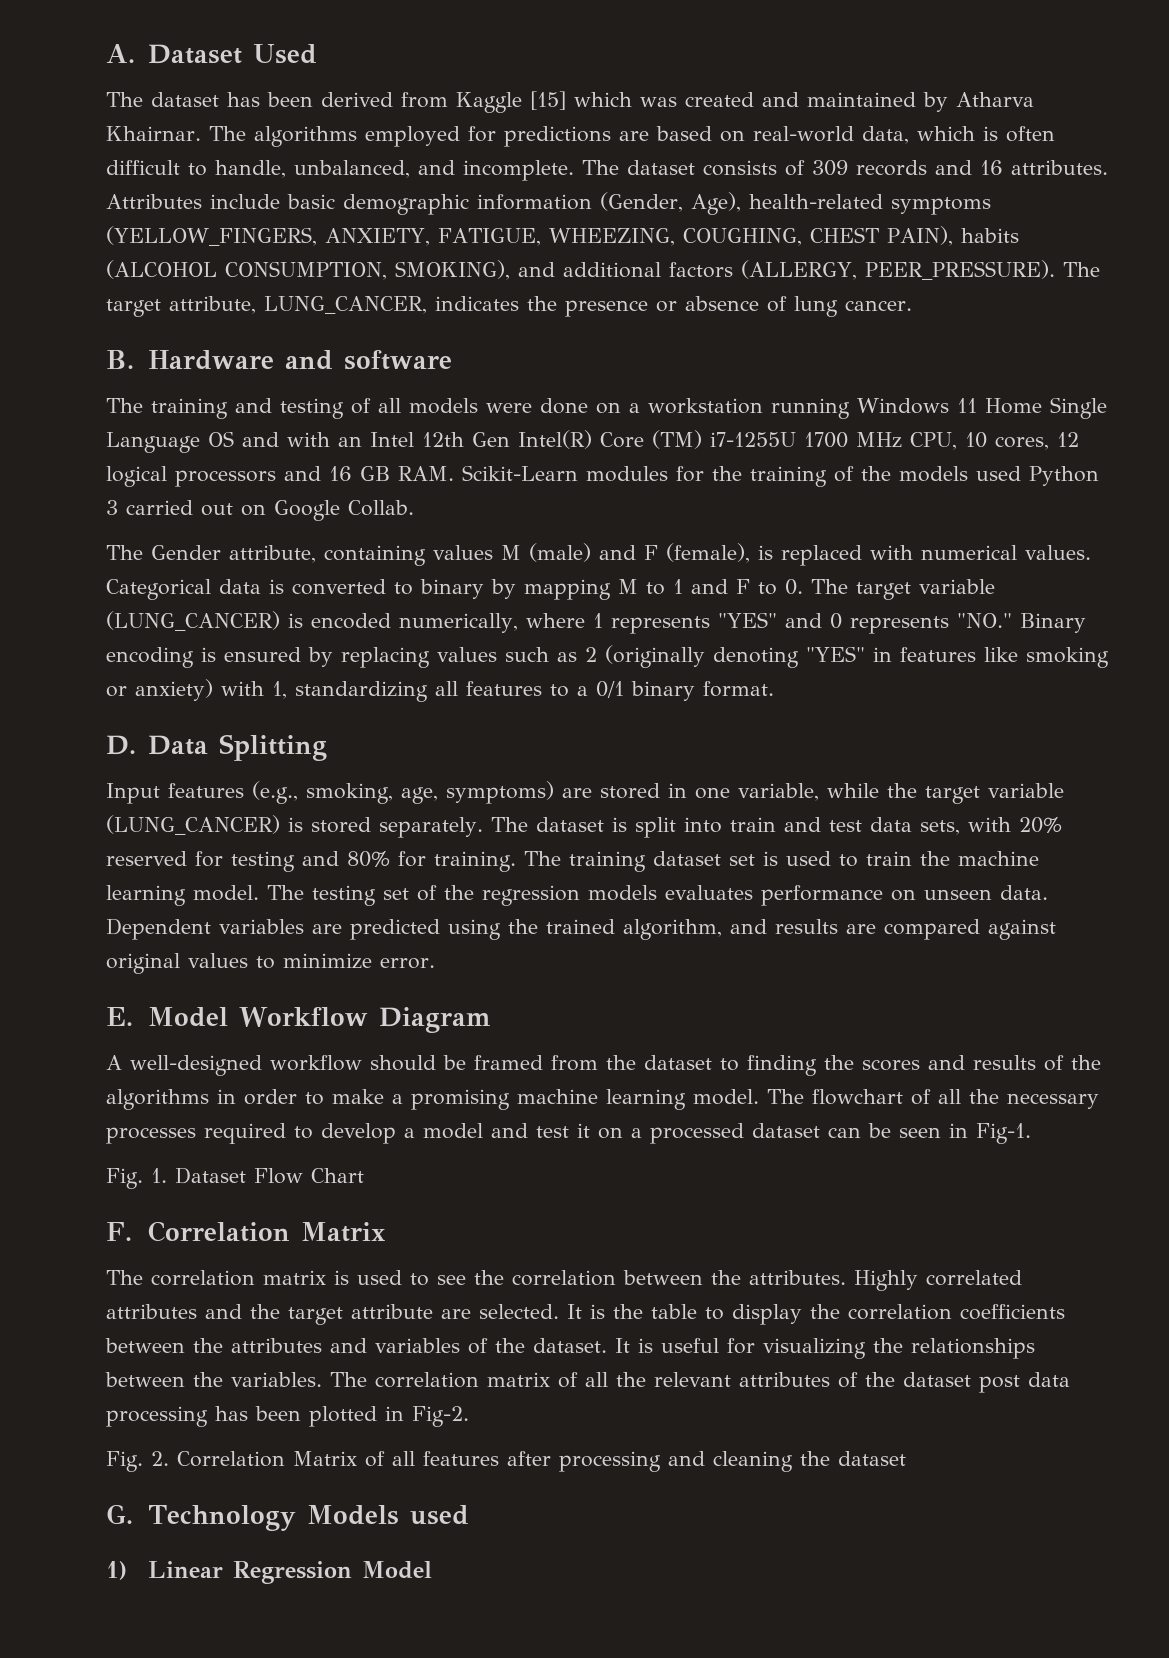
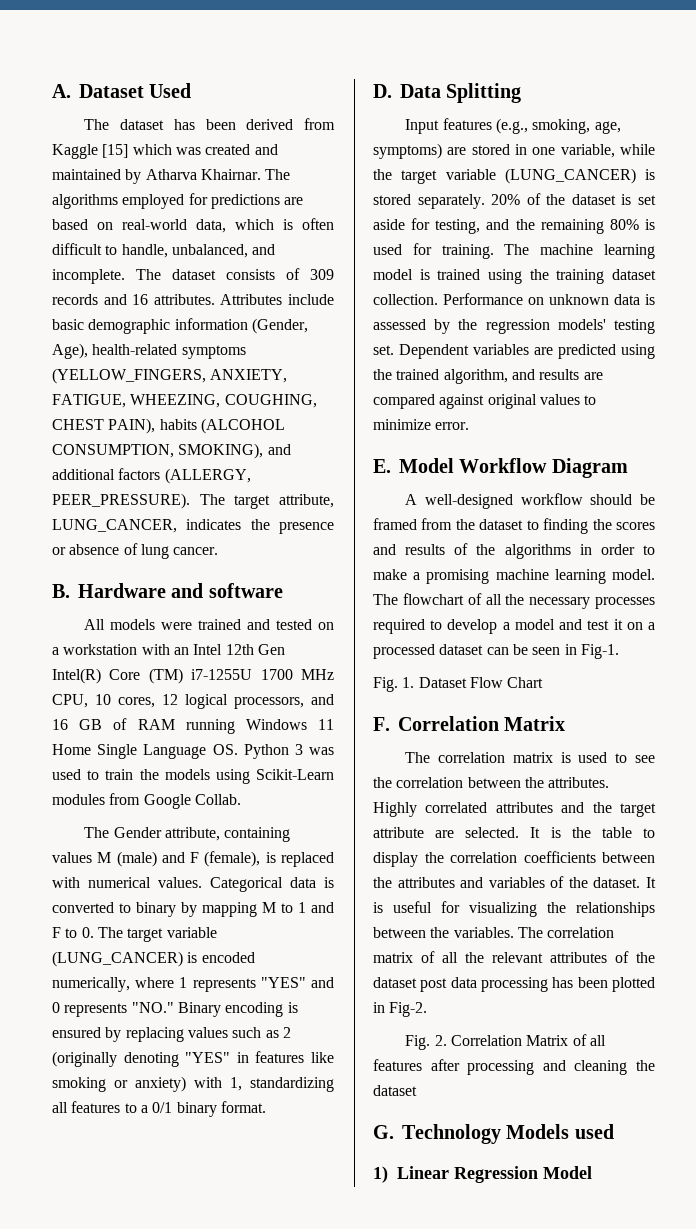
[106,397,1107,419] [106,431,279,453] The training and testing of all models were done on a workstation running Windows 11 Home Single Language OS and -> [84,619,334,630] [52,644,138,655] All models were trained and tested on a workstation
[175,470,276,487] processors -> [234,697,304,709] processors,
[398,465,1099,487] [106,500,266,516] RAM. Scikit-Learn modules for the training of the models used Python 3 carried out on -> [113,718,334,734] [52,744,334,759] [52,769,334,784] [52,793,141,805] of RAM running Windows 11 Home Single Language OS. Python 3 was used to train the models using Scikit-Learn modules from
[490,817,1062,838] [106,851,1039,872] [106,885,1048,906] The dataset is split into train and test data sets, with 20% reserved for testing and 80% for training. The training dataset set is used to train the machine learning model. The testing set of the regression models evaluates performance on unseen data. -> [491,193,656,205] [373,218,655,234] [373,243,655,259] [373,269,656,284] [373,293,655,305] [373,319,655,334] [373,345,394,355] 20% of the dataset is set aside for testing, and the remaining 80% is used for training. The machine learning model is trained using the training dataset collection. Performance on unknown data is assessed by the regression models' testing set.

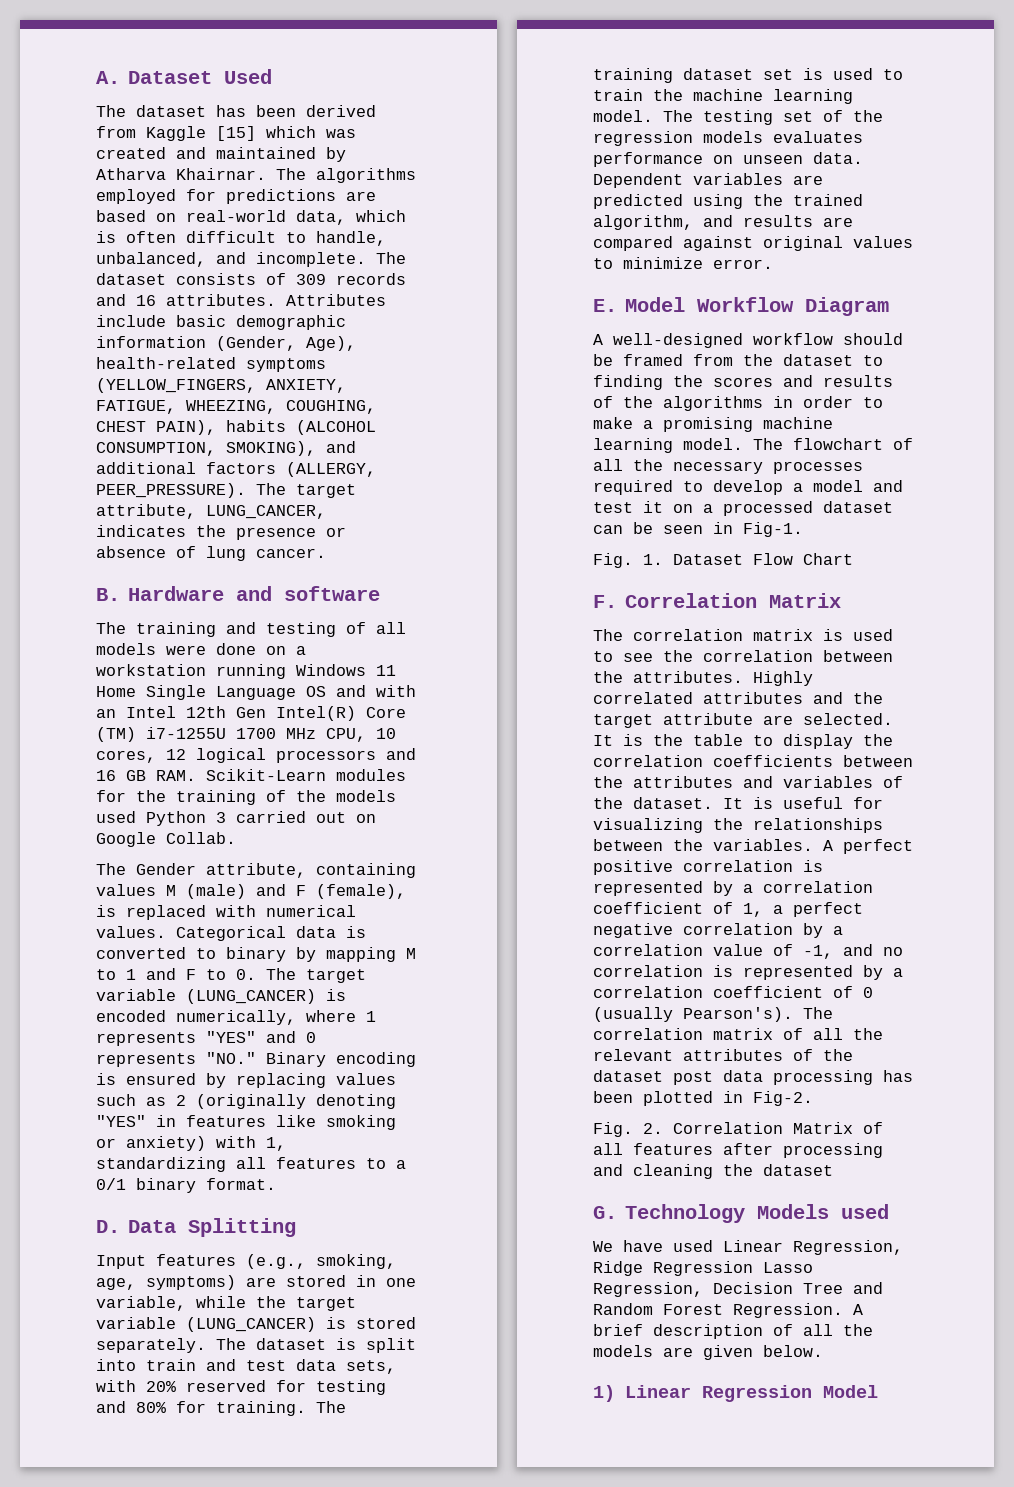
[84,619,334,630] [52,644,138,655] All models were trained and tested on a workstation -> [96,622,406,637] [96,643,306,655] [96,664,396,679] [96,685,366,700] The training and testing of all models were done on a workstation running Windows 11 Home Single Language OS and
[234,697,304,709] processors, -> [276,750,376,763] processors
[113,718,334,734] [52,744,334,759] [52,769,334,784] [52,793,141,805] of RAM running Windows 11 Home Single Language OS. Python 3 was used to train the models using Scikit-Learn modules from -> [156,769,406,781] [96,790,396,805] [96,811,376,826] RAM. Scikit-Learn modules for the training of the models used Python 3 carried out on
[491,193,656,205] [373,218,655,234] [373,243,655,259] [373,269,656,284] [373,293,655,305] [373,319,655,334] [373,345,394,355] 20% of the dataset is set aside for testing, and the remaining 80% is used for training. The machine learning model is trained using the training dataset collection. Performance on unknown data is assessed by the regression models' testing set. -> [216,1338,416,1353] [96,1359,396,1374] [96,1380,386,1395] [96,1401,346,1416] [593,68,903,83] [593,89,853,104] [593,110,883,125] [593,131,863,146] [593,152,863,167] The dataset is split into train and test data sets, with 20% reserved for testing and 80% for training. The training dataset set is used to train the machine learning model. The testing set of the regression models evaluates performance on unseen data.
(514, 932) none -> [823,839,913,854] [593,860,823,875] [593,881,873,896] [593,902,863,917] [593,923,843,938] [593,944,903,959] [593,965,903,980] [593,986,873,998] [593,1007,793,1022] A perfect positive correlation is represented by a correlation coefficient of 1, a perfect negative correlation by a correlation value of -1, and no correlation is represented by a correlation coefficient of 0 (usually Pearson's).
(614, 1131) none -> [593,1240,903,1255] [593,1261,813,1276] [593,1282,883,1297] [593,1303,863,1318] [593,1324,873,1339] [593,1345,823,1360] // We have used Linear Regression, Ridge Regression Lasso Regression, Decision Tree and Random Forest Regression. A brief description of all the models are given below.

